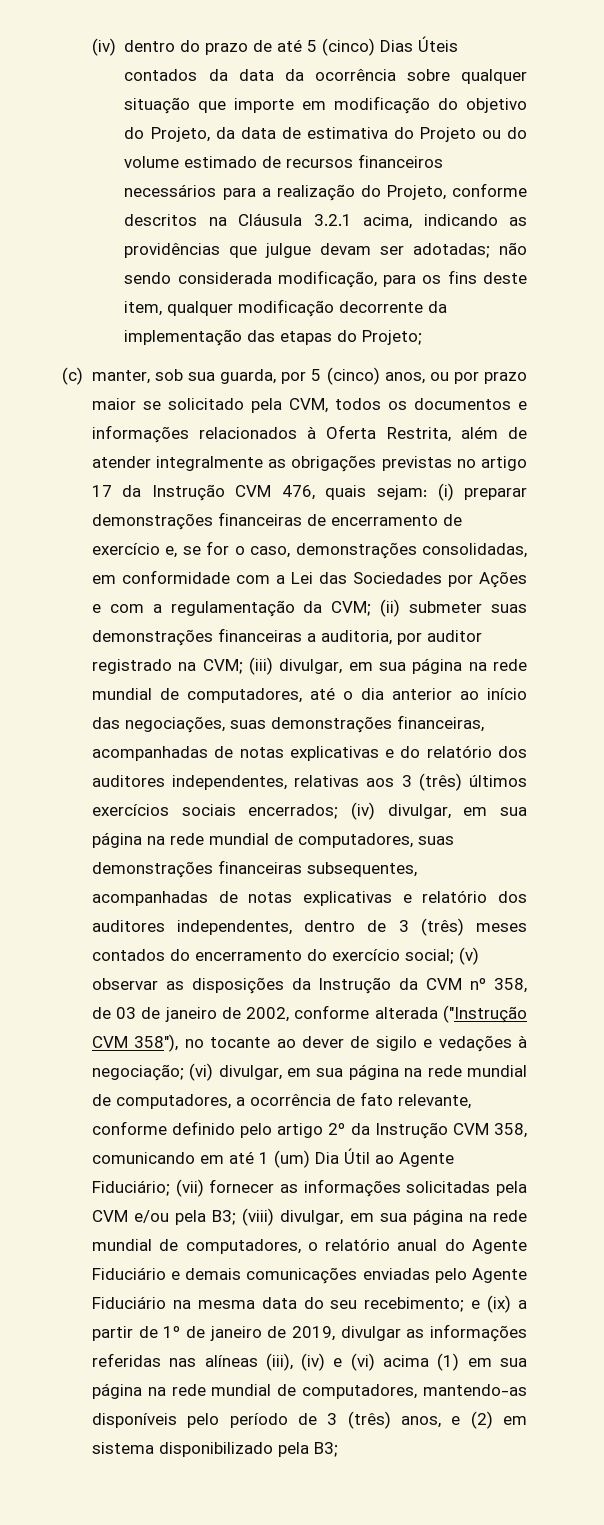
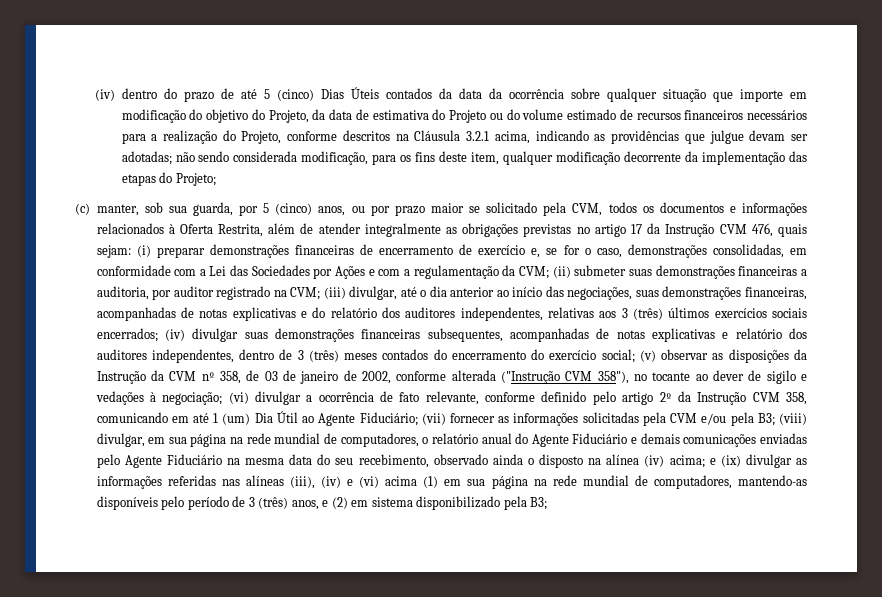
[348,658,527,674] [91,688,302,703] em sua página na rede mundial de computadores, -> (398, 293) none
[387,804,528,819] [91,832,413,848] divulgar, em sua página na rede mundial de computadores, -> [192,328,239,342] divulgar
[218,1064,527,1080] [91,1094,231,1109] divulgar, em sua página na rede mundial de computadores, -> [254,391,301,405] divulgar
[364,1295,527,1313] [91,1326,335,1341] recebimento; e (ix) a partir de 1º de janeiro de 2019, -> [358,454,741,468] recebimento, observado ainda o disposto na alínea (iv) acima; e (ix)

